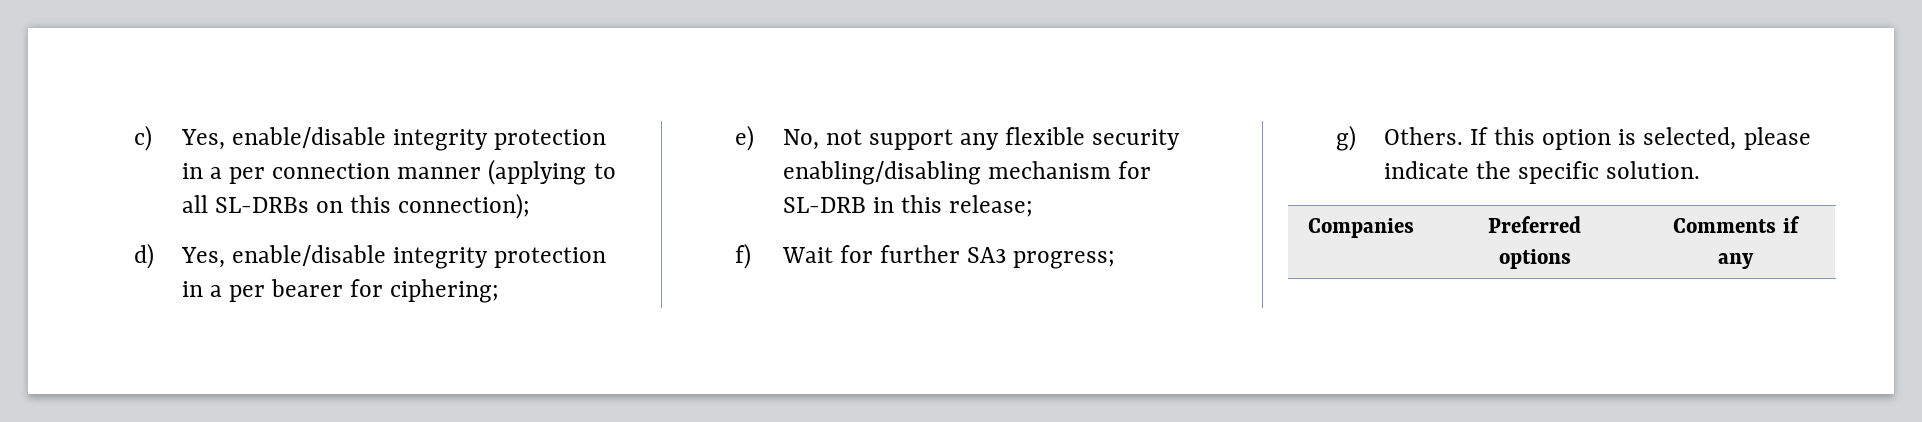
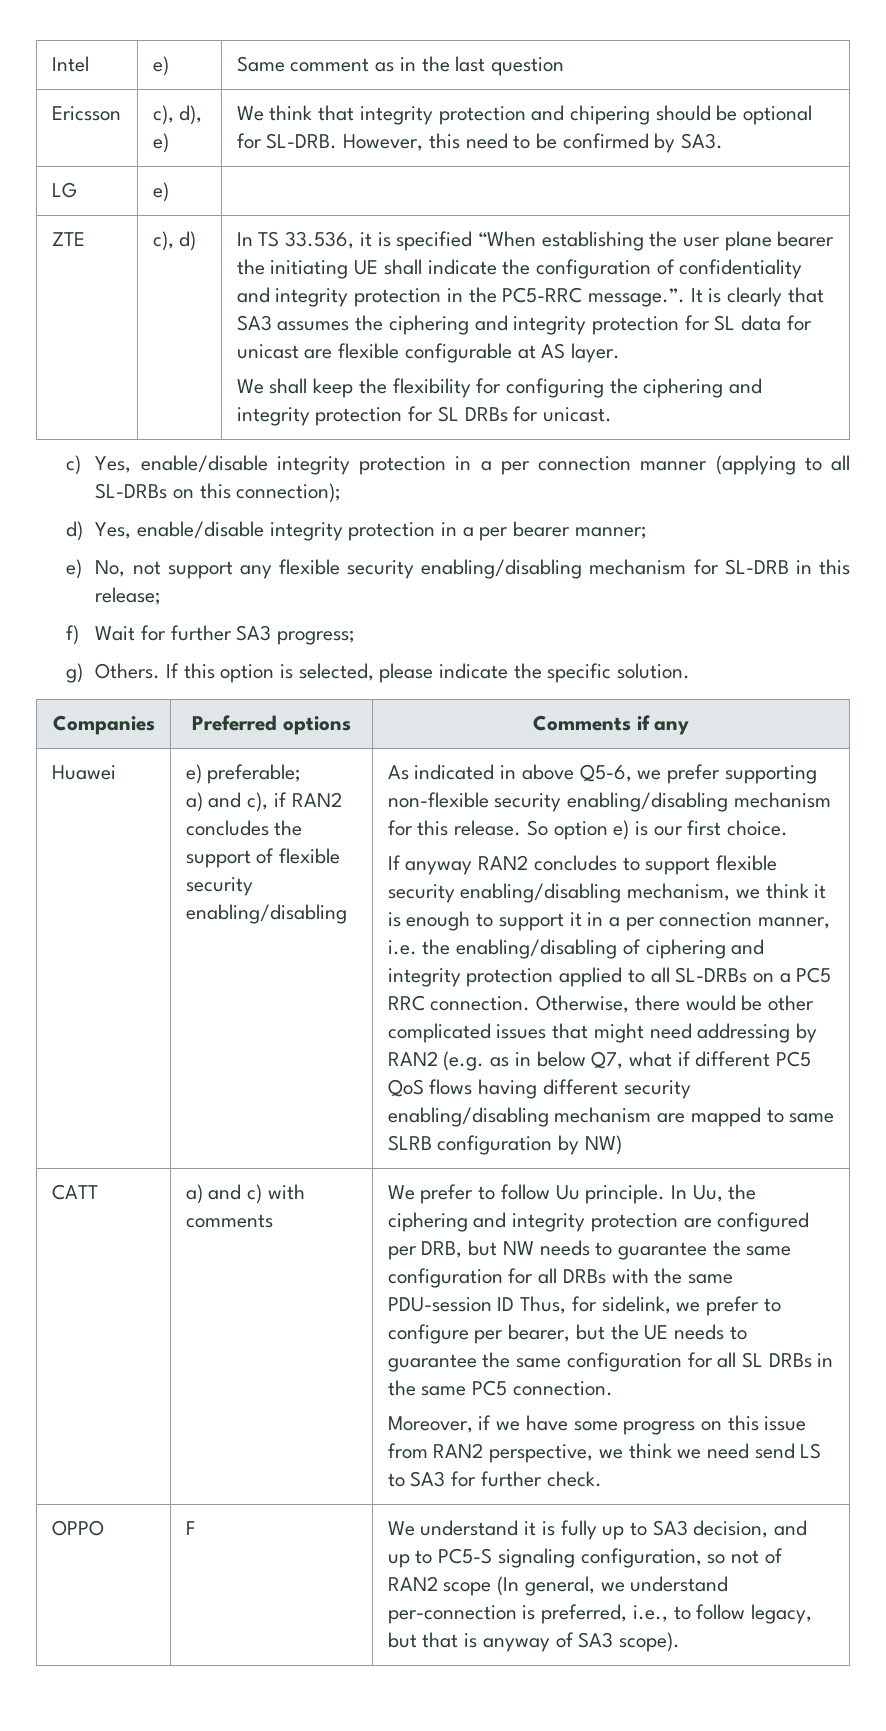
(133, 138) none -> [51,56,89,72] [152,56,169,76] [236,56,564,76] [51,106,121,121] [152,105,203,125] [152,133,169,153] [236,105,812,125] [236,133,723,153] [51,182,77,198] [152,182,169,202] [51,232,85,246] [152,231,197,251] [236,231,835,251] [236,259,803,279] [236,287,824,307] [236,315,812,335] [236,343,620,363] [236,378,762,398] [236,406,612,426] Intel | e) | Same comment as in the last question // Ericsson | c), d), e) | We think that integrity protection and chipering should be optional for SL-DRB. However, this need to be confirmed by SA3. // LG | e) | // ZTE | c), d) | In TS 33.536, it is specified “When establishing the user plane bearer the initiating UE shall indicate the configuration of confidentiality and integrity protection in the PC5-RRC message.”. It is clearly that SA3 assumes the ciphering and integrity protection for SL data for unicast are flexible configurable at AS layer. // We shall keep the flexibility for configuring the ciphering and integrity protection for SL DRBs for unicast. //
[350,279,500,303] for ciphering; -> [574,526,647,539] manner;
(1754, 261) none -> [51,765,116,780] [185,764,302,784] [185,792,342,812] [185,820,303,836] [185,848,341,868] [185,877,253,896] [185,904,347,924] [387,764,817,784] [387,792,831,812] [387,820,788,840] [387,855,777,875] [387,883,827,903] [387,911,830,931] [387,939,765,959] [387,967,832,987] [387,995,814,1013] [387,1023,817,1043] [387,1051,811,1071] [387,1079,691,1099] [387,1107,835,1127] [387,1135,622,1155] [51,1184,98,1200] [185,1184,305,1204] [185,1214,273,1228] [387,1184,757,1204] [387,1212,810,1232] [387,1240,792,1260] [387,1268,733,1288] [387,1296,781,1316] [387,1324,747,1344] [387,1352,834,1372] [387,1380,613,1396] [387,1415,807,1435] [387,1443,822,1463] [387,1471,602,1487] [51,1520,104,1536] [185,1521,195,1535] [387,1520,807,1540] [387,1548,783,1568] [387,1576,729,1596] [387,1604,812,1624] [387,1632,680,1652] // Huawei | e) preferable; // a) and c), if RAN2 concludes the support of flexible security enabling/disabling | As indicated in above Q5-6, we prefer supporting non-flexible security enabling/disabling mechanism for this release. So option e) is our first choice. // If anyway RAN2 concludes to support flexible security enabling/disabling mechanism, we think it is enough to support it in a per connection manner, i.e. the enabling/disabling of ciphering and integrity protection applied to all SL-DRBs on a PC5 RRC connection. Otherwise, there would be other complicated issues that might need addressing by RAN2 (e.g. as in below Q7, what if different PC5 QoS flows having different security enabling/disabling mechanism are mapped to same SLRB configuration by NW) // CATT | a) and c) with comments | We prefer to follow Uu principle. In Uu, the ciphering and integrity protection are configured per DRB, but NW needs to guarantee the same configuration for all DRBs with the same PDU-session ID Thus, for sidelink, we prefer to configure per bearer, but the UE needs to guarantee the same configuration for all SL DRBs in the same PC5 connection. // Moreover, if we have some progress on this issue from RAN2 perspective, we think we need send LS to SA3 for further check. // OPPO | F | We understand it is fully up to SA3 decision, and up to PC5-S signaling configuration, so not of RAN2 scope (In general, we understand per-connection is preferred, i.e., to follow legacy, but that is anyway of SA3 scope).

